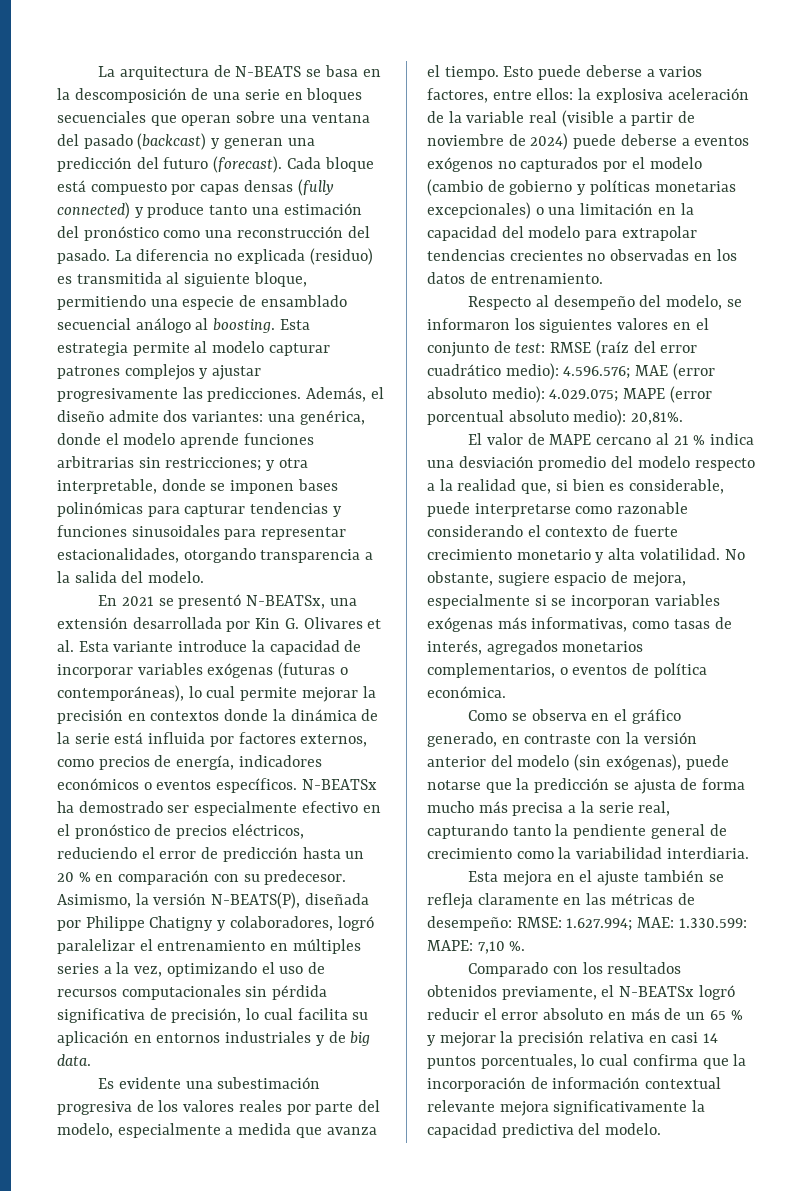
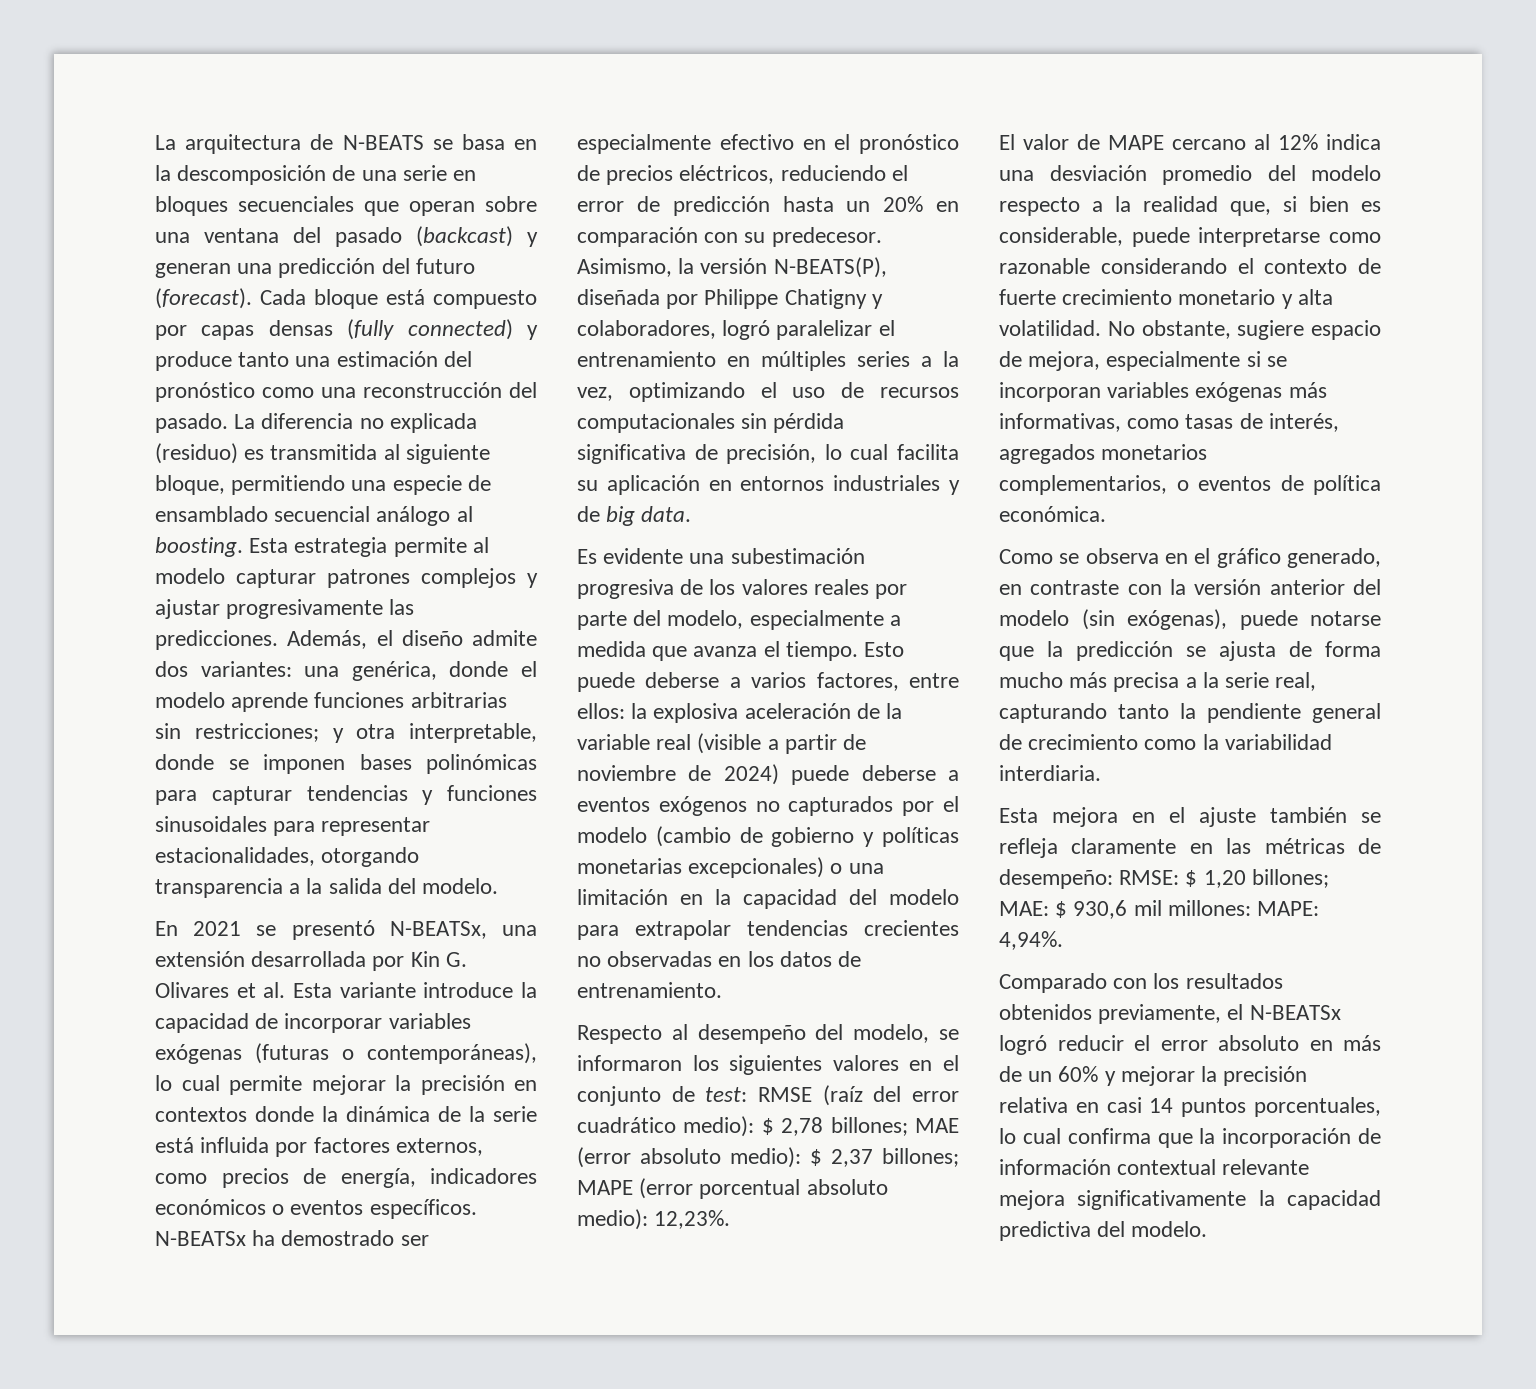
[57,872,91,882] 20 % -> [883,196,924,212] 20%
[563,366,631,379] 4.596.576; -> [761,1117,908,1136] $ 2,78 billones;
[549,389,619,402] 4.029.075; -> [810,1148,959,1167] $ 2,37 billones;
[631,412,684,425] 20,81%. -> [654,1210,731,1229] 12,23%.
[673,435,706,445] 21 % -> [1278,134,1318,150] 12%
[566,917,747,931] [427,940,526,954] 1.627.994; MAE: 1.330.599: MAPE: 7,10 %. -> [1185,869,1329,888] [999,900,1320,919] [999,931,1063,950] $ 1,20 billones; MAE: $ 930,6 mil millones: MAPE: 4,94%.
[709,1010,743,1020] 65 % -> [1058,1066,1099,1082] 60%

